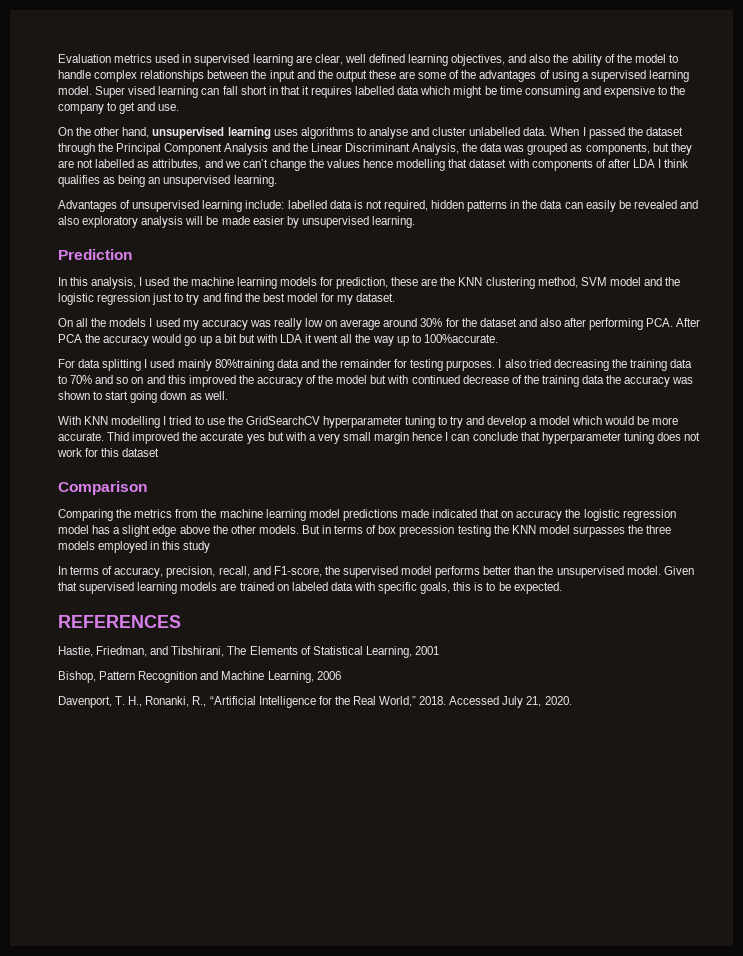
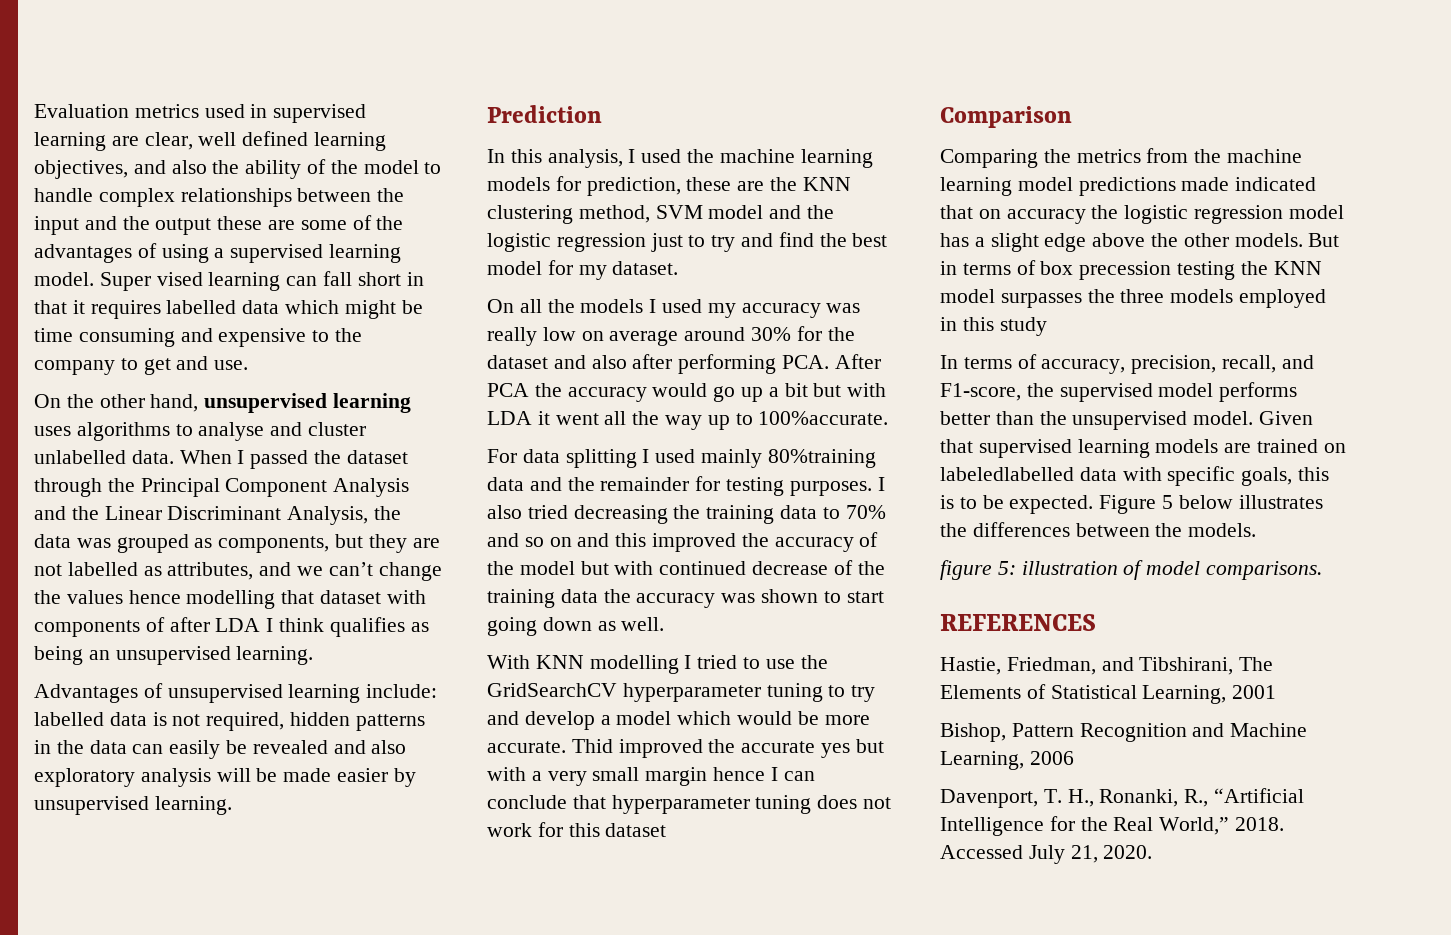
[291,582,328,591] labeled -> [940,467,1074,481] labeledlabelled
(562, 588) none -> [1099,495,1323,514] [940,522,1257,537] [940,560,1323,580] Figure 5 below illustrates the differences between the models. // figure 5: illustration of model comparisons.

